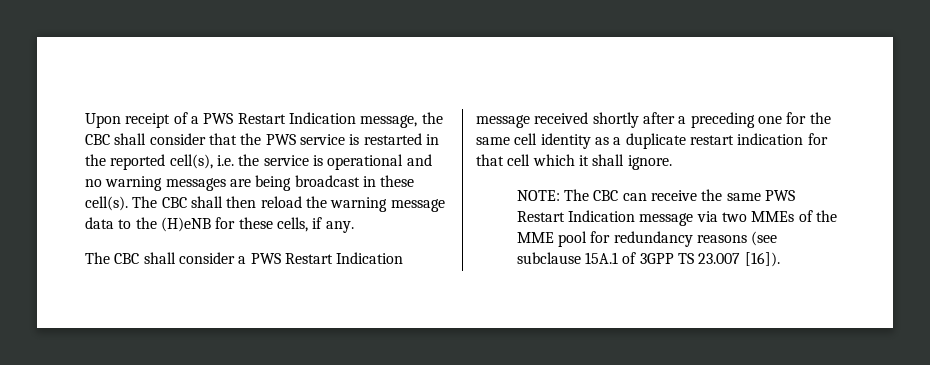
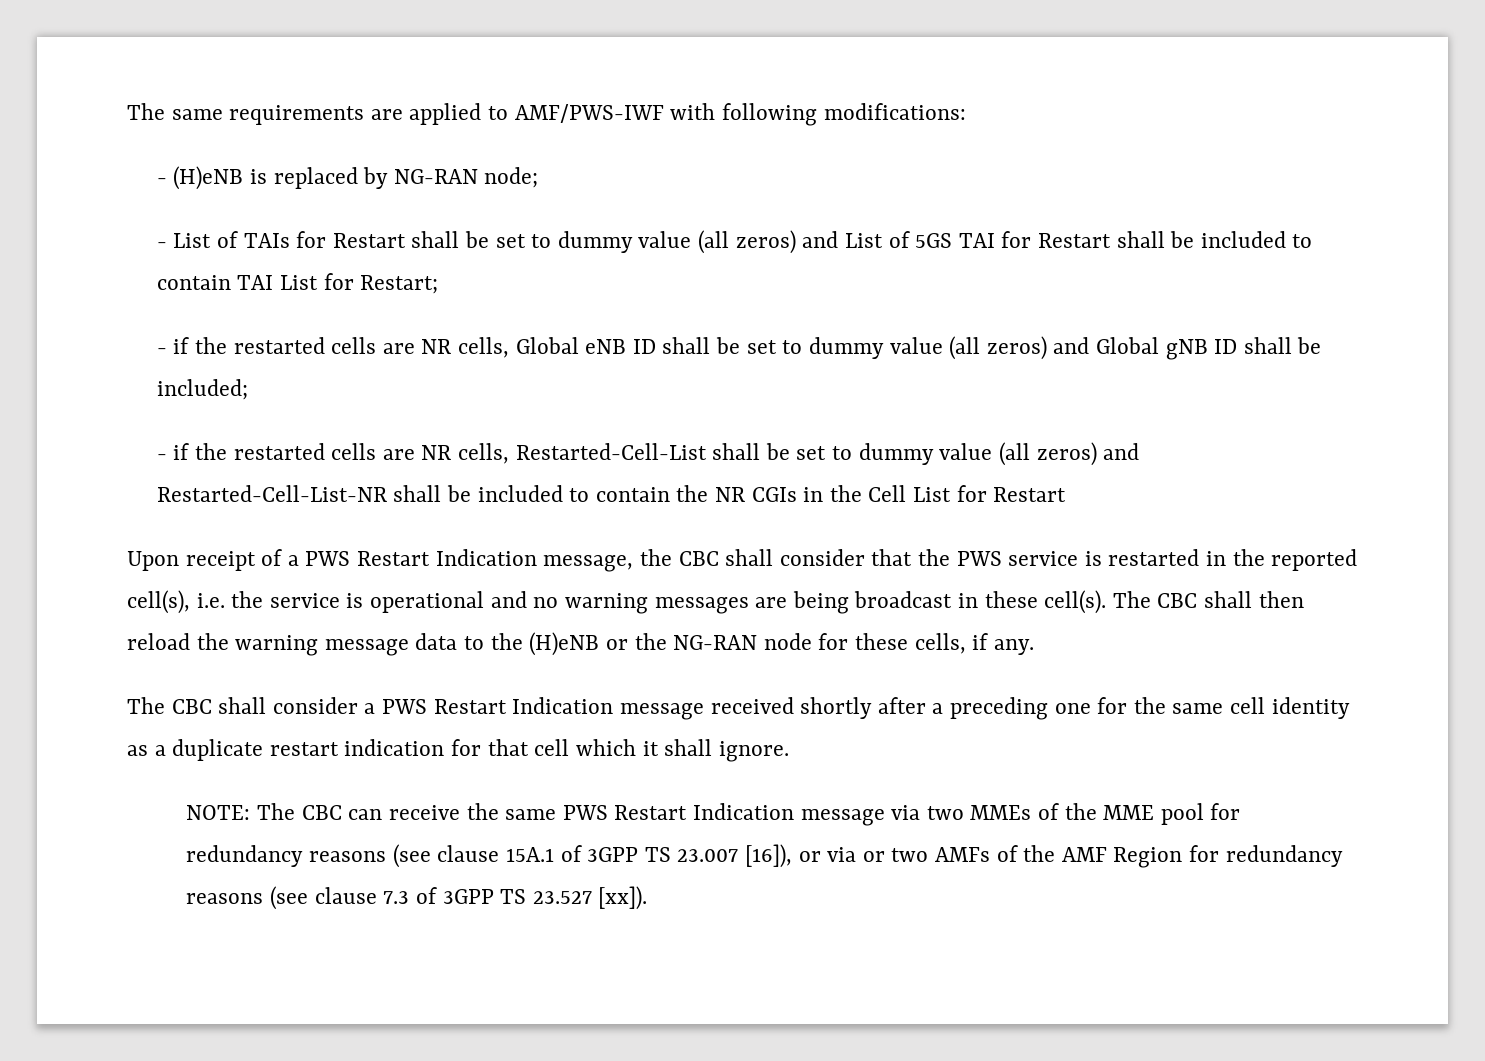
(85, 120) none -> [127,103,966,126] [156,166,539,190] [156,230,1313,254] [156,273,439,294] [156,336,1322,360] [156,379,248,400] [156,442,1140,466] [156,485,1067,502] The same requirements are applied to AMF/PWS-IWF with following modifications: // - (H)eNB is replaced by NG-RAN node; // - List of TAIs for Restart shall be set to dummy value (all zeros) and List of 5GS TAI for Restart shall be included to contain TAI List for Restart; // - if the restarted cells are NR cells, Global eNB ID shall be set to dummy value (all zeros) and Global gNB ID shall be included; // - if the restarted cells are NR cells, Restarted-Cell-List shall be set to dummy value (all zeros) and Restarted-Cell-List-NR shall be included to contain the NR CGIs in the Cell List for Restart //
(211, 224) none -> [605,633,812,650] or the NG-RAN node
[516,252,581,264] subclause -> [437,845,500,862] clause
[744,252,780,267] [16]). -> [744,844,1343,868] [186,886,648,910] [16]), or via or two AMFs of the AMF Region for redundancy reasons (see clause 7.3 of 3GPP TS 23.527 [xx]).

